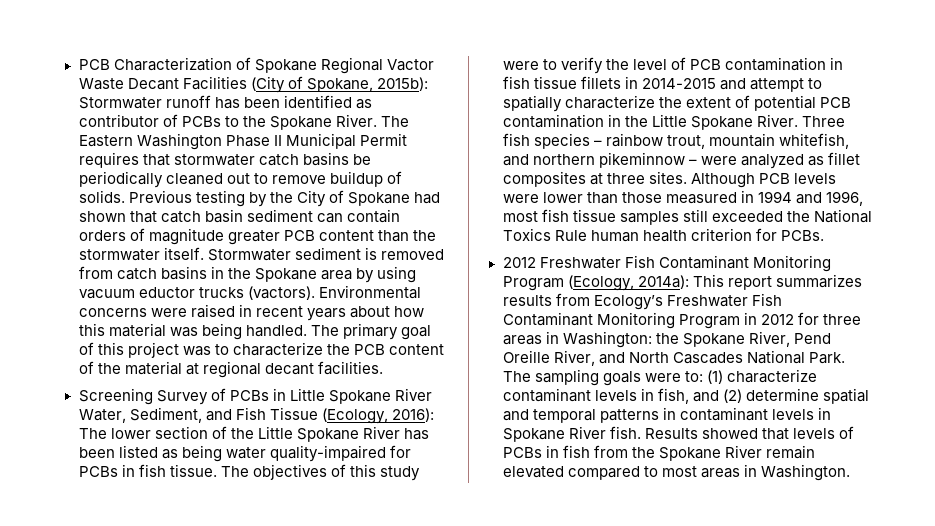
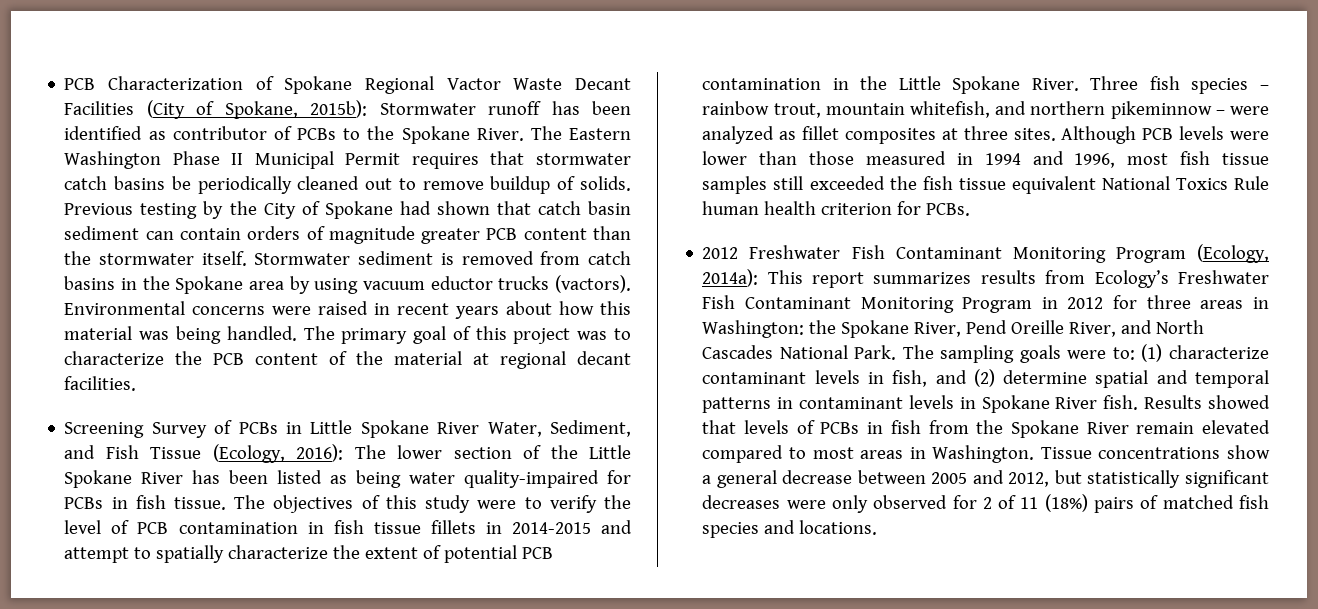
(810, 216) none -> [922,176,1096,194] fish tissue equivalent
(850, 472) none -> [1040,445,1270,459] [702,470,1269,488] [702,494,1269,513] [702,520,878,538] Tissue concentrations show a general decrease between 2005 and 2012, but statistically significant decreases were only observed for 2 of 11 (18%) pairs of matched fish species and locations.

